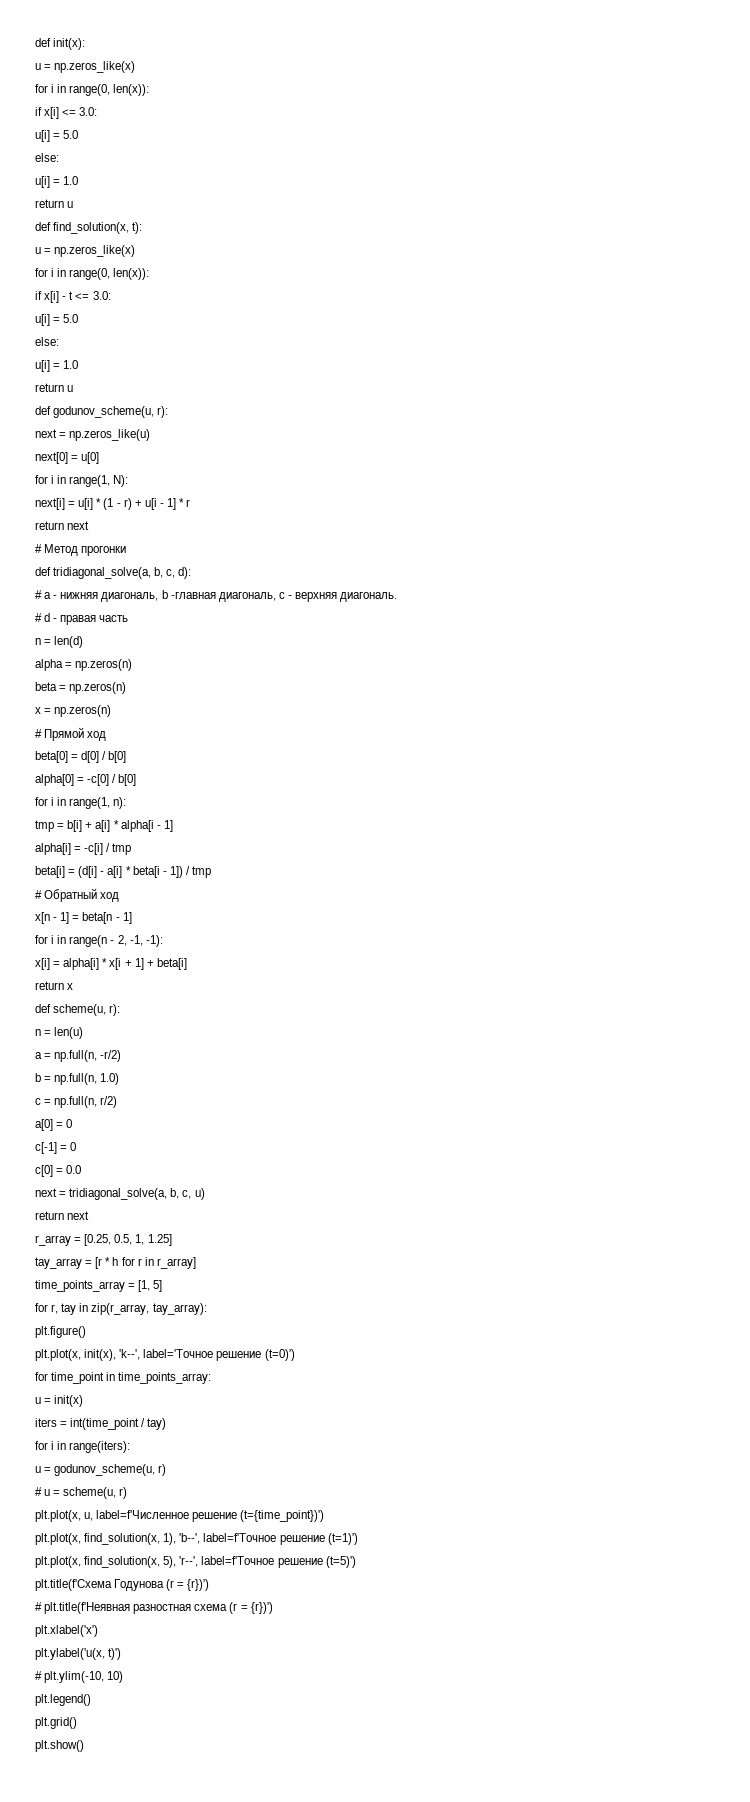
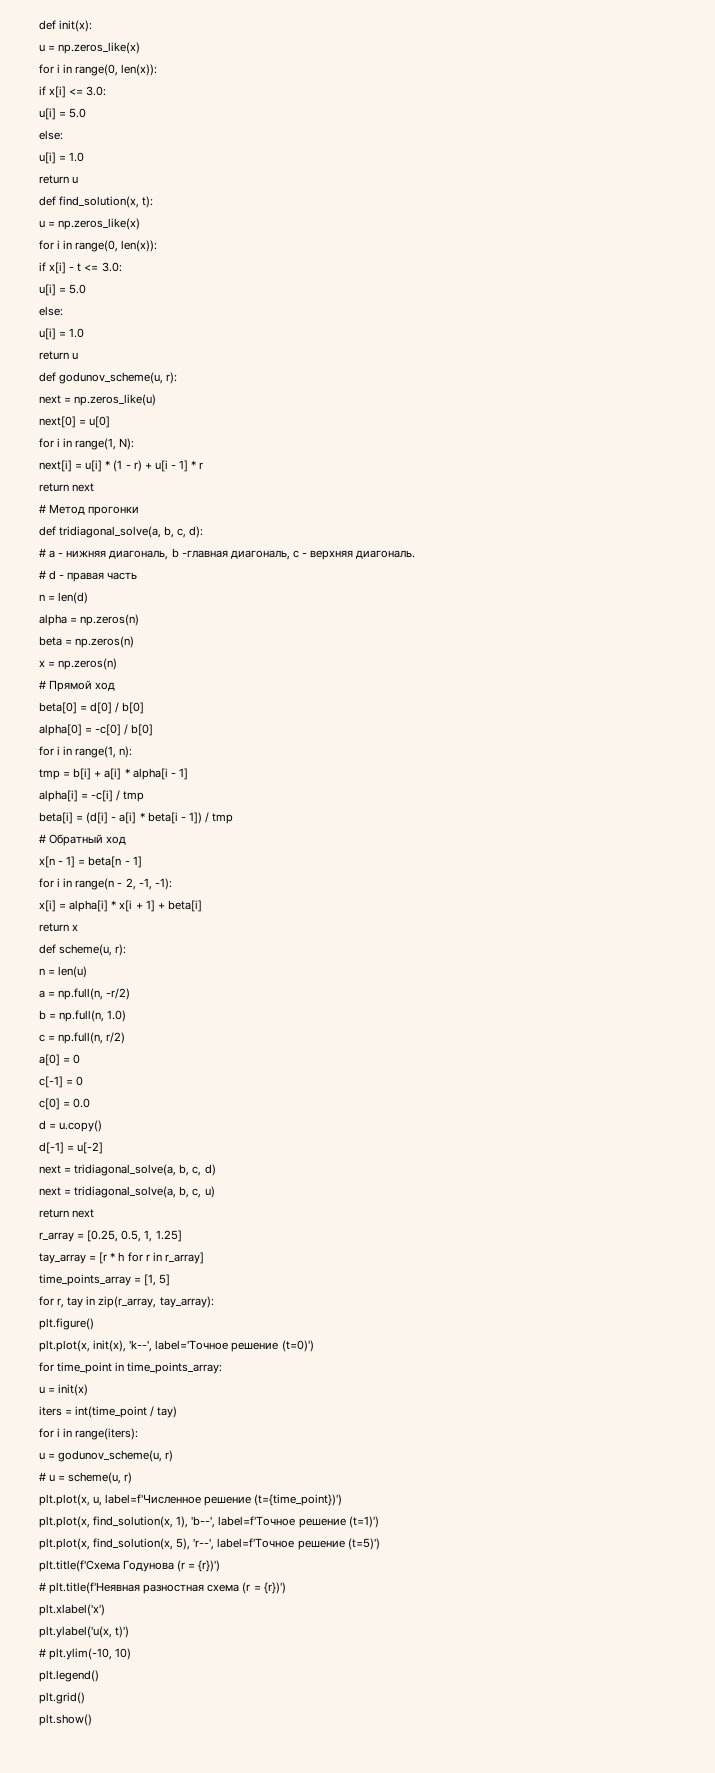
(82, 1169) none -> [39,1120,103,1132] [39,1142,104,1154] [39,1164,216,1176] // d = u.copy() // d[-1] = u[-2] // next = tridiagonal_solve(a, b, c, d)

